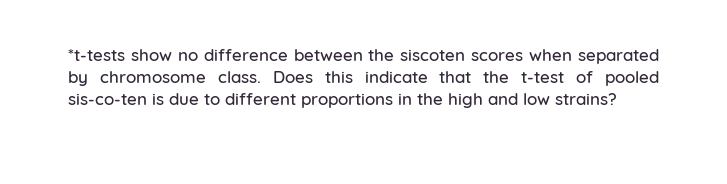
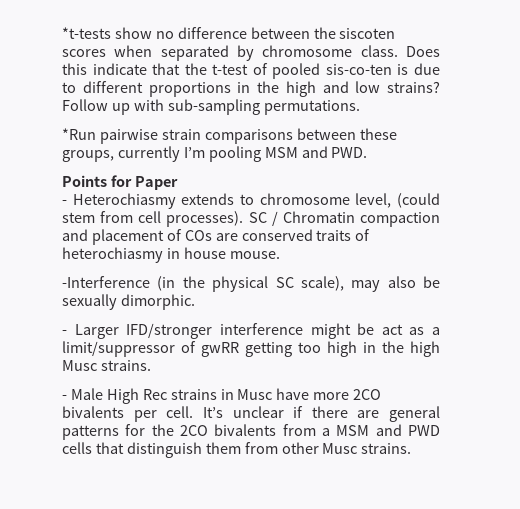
(617, 99) none -> [62,99,360,115] [62,128,397,144] [62,146,368,162] [62,175,178,190] [62,193,440,209] [62,211,440,227] [62,229,371,245] [62,247,280,263] [62,276,440,292] [62,294,195,310] [62,323,440,339] [62,341,440,357] [62,360,151,371] [62,388,382,404] [62,406,440,422] [62,424,440,440] [62,442,412,458] Follow up with sub-sampling permutations. // *Run pairwise strain comparisons between these groups, currently I’m pooling MSM and PWD. // Points for Paper // - Heterochiasmy extends to chromosome level, (could stem from cell processes). SC / Chromatin compaction and placement of COs are conserved traits of heterochiasmy in house mouse. // -Interference (in the physical SC scale), may also be sexually dimorphic. // - Larger IFD/stronger interference might be act as a limit/suppressor of gwRR getting too high in the high Musc strains. // - Male High Rec strains in Musc have more 2CO bivalents per cell. It’s unclear if there are general patterns for the 2CO bivalents from a MSM and PWD cells that distinguish them from other Musc strains.

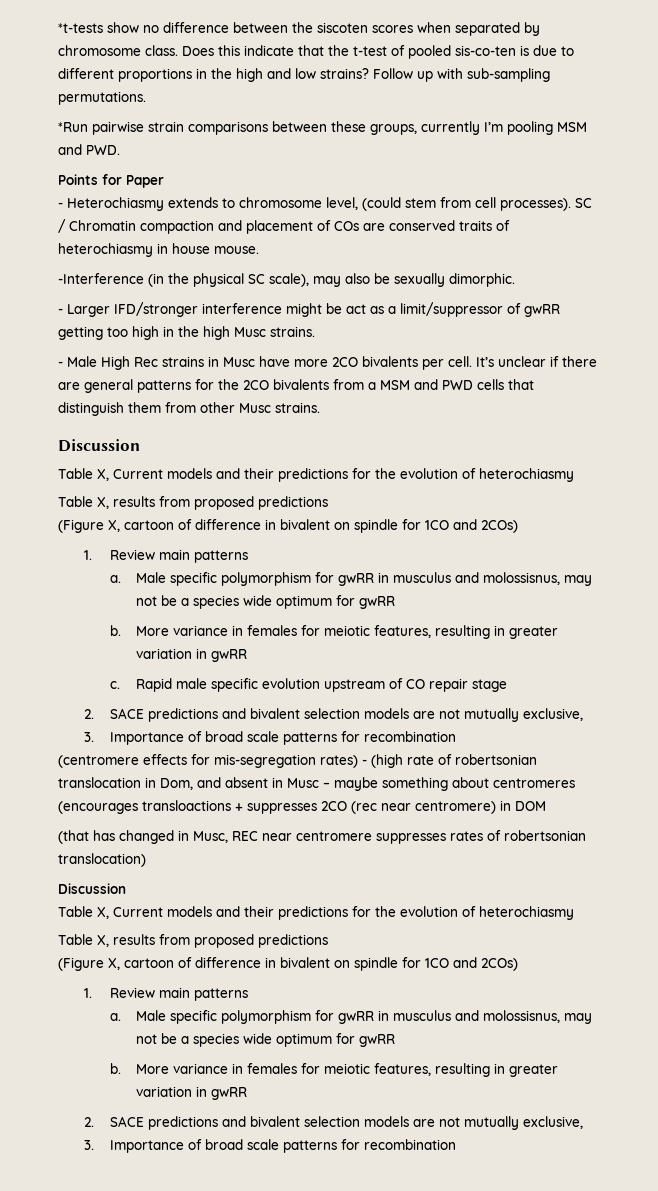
(412, 448) none -> [58,439,140,452] [58,468,574,482] [58,496,328,510] [58,519,518,533] [83,549,248,563] [109,572,592,586] [135,595,395,609] [109,625,558,639] [135,648,247,662] [109,678,507,692] [83,708,583,722] [83,731,456,745] [58,754,537,768] [58,777,575,791] [58,800,546,814] [58,830,586,844] [58,853,146,867] [58,883,126,894] [58,906,574,920] [58,934,328,948] [58,957,518,971] [83,987,248,1001] [109,1010,592,1024] [135,1033,395,1047] [109,1063,558,1077] [135,1086,247,1100] [83,1116,583,1130] [83,1139,456,1153] // Discussion // Table X, Current models and their predictions for the evolution of heterochiasmy // Table X, results from proposed predictions // (Figure X, cartoon of difference in bivalent on spindle for 1CO and 2COs) // 1. Review main patterns // a. Male specific polymorphism for gwRR in musculus and molossisnus, may not be a species wide optimum for gwRR // b. More variance in females for meiotic features, resulting in greater variation in gwRR // c. Rapid male specific evolution upstream of CO repair stage // 2. SACE predictions and bivalent selection models are not mutually exclusive, // 3. Importance of broad scale patterns for recombination // (centromere effects for mis-segregation rates) - (high rate of robertsonian translocation in Dom, and absent in Musc – maybe something about centromeres (encourages transloactions + suppresses 2CO (rec near centromere) in DOM // (that has changed in Musc, REC near centromere suppresses rates of robertsonian translocation) // Discussion // Table X, Current models and their predictions for the evolution of heterochiasmy // Table X, results from proposed predictions // (Figure X, cartoon of difference in bivalent on spindle for 1CO and 2COs) // 1. Review main patterns // a. Male specific polymorphism for gwRR in musculus and molossisnus, may not be a species wide optimum for gwRR // b. More variance in females for meiotic features, resulting in greater variation in gwRR // 2. SACE predictions and bivalent selection models are not mutually exclusive, // 3. Importance of broad scale patterns for recombination

